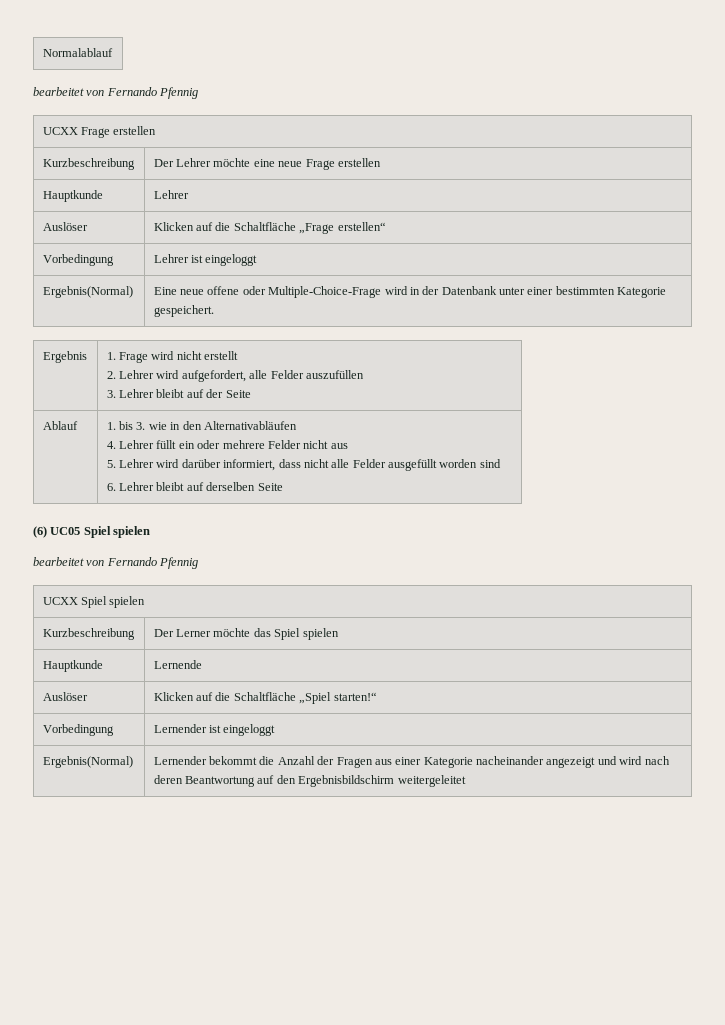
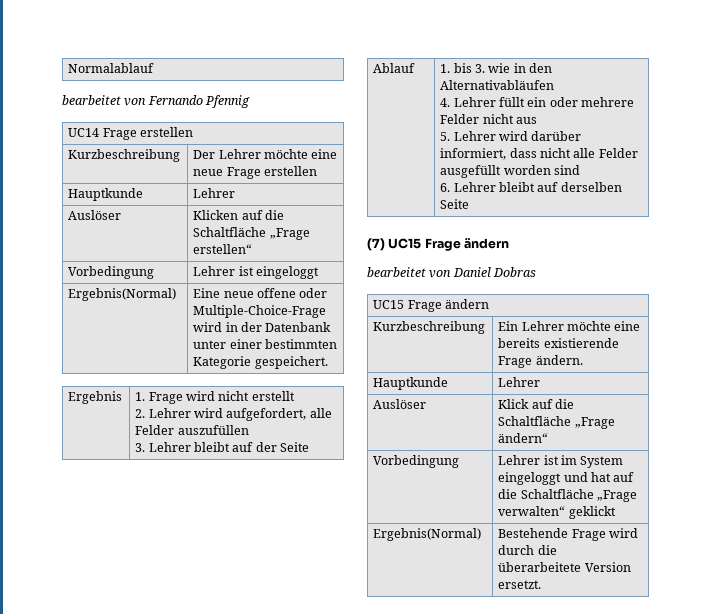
[42,127,78,135] UCXX -> [68,128,100,137] UC14
[33,526,151,538] [33,557,199,569] [42,596,146,608] [42,628,135,640] [153,628,339,640] [42,660,103,672] [153,660,202,669] [42,692,88,701] [153,692,377,704] [42,724,114,736] [153,724,276,736] [42,756,133,768] [153,756,670,768] [153,775,466,787] (6) UC05 Spiel spielen // bearbeitet von Fernando Pfennig // UCXX Spiel spielen // Kurzbeschreibung | Der Lerner möchte das Spiel spielen // Hauptkunde | Lernende // Auslöser | Klicken auf die Schaltfläche „Spiel starten!“ // Vorbedingung | Lernender ist eingeloggt // Ergebnis(Normal) | Lernender bekommt die Anzahl der Fragen aus einer Kategorie nacheinander angezeigt und wird nach deren Beantwortung auf den Ergebnisbildschirm weitergeleitet -> [367,238,510,251] [367,267,537,278] [373,299,490,312] [373,321,486,334] [498,321,641,331] [498,338,619,348] [498,355,583,368] [373,377,449,390] [498,377,541,387] [373,399,427,409] [498,399,575,409] [498,416,615,429] [498,433,549,443] [373,455,460,468] [498,455,624,468] [498,472,635,485] [498,489,638,502] [498,506,616,519] [373,528,482,541] [498,528,639,541] [498,545,557,555] [498,562,631,572] [498,580,542,589] (7) UC15 Frage ändern // bearbeitet von Daniel Dobras // UC15 Frage ändern // Kurzbeschreibung | Ein Lehrer möchte eine bereits existierende Frage ändern. // Hauptkunde | Lehrer // Auslöser | Klick auf die Schaltfläche „Frage ändern“ // Vorbedingung | Lehrer ist im System eingeloggt und hat auf die Schaltfläche „Frage verwalten“ geklickt // Ergebnis(Normal) | Bestehende Frage wird durch die überarbeitete Version ersetzt.

